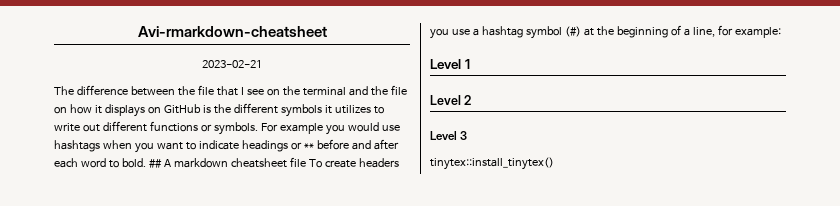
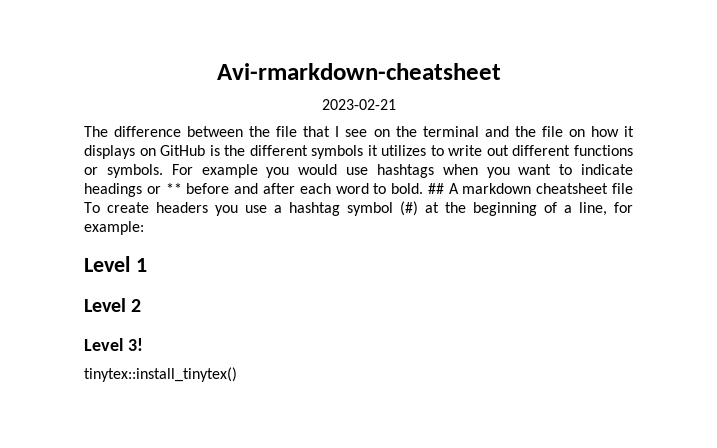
[460,131,468,140] 3 -> [127,338,143,351] 3!

